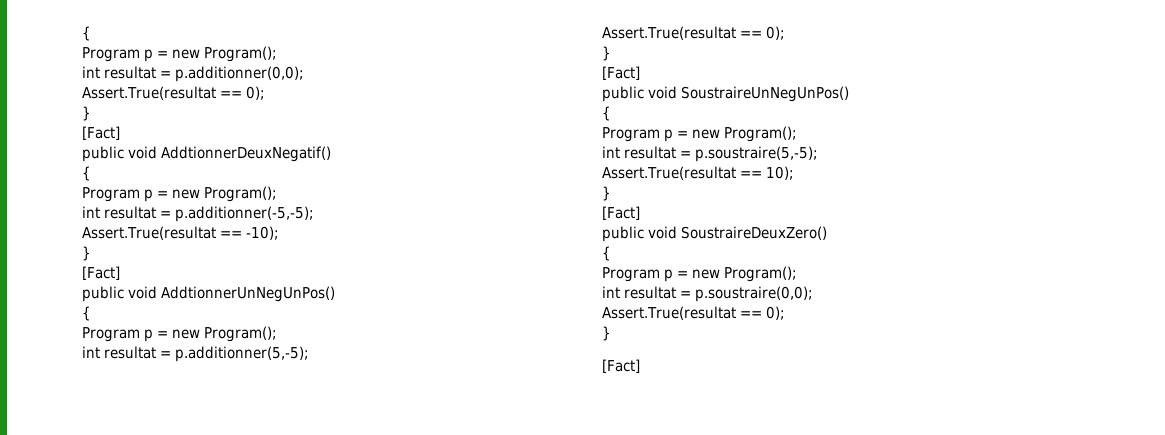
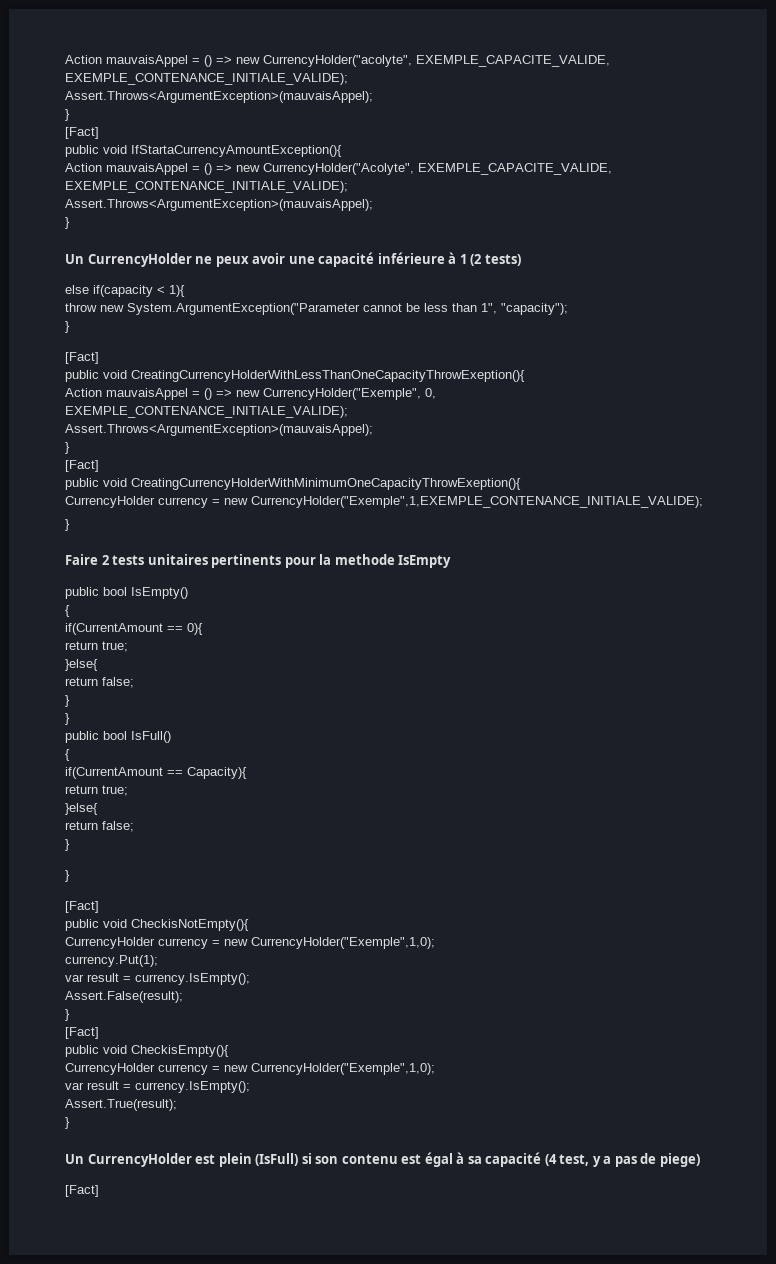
[82,26,91,41] [82,46,278,62] [82,66,305,82] [82,86,266,100] [82,106,91,121] [82,126,120,140] [82,146,332,162] [82,166,91,181] [82,186,278,202] [82,206,315,222] [82,226,280,240] [82,246,91,261] [82,266,120,280] [82,286,336,302] [82,306,91,321] [82,326,278,342] [82,346,310,362] [602,26,786,40] [602,46,611,61] [602,66,640,80] [602,86,850,102] [602,106,611,121] [602,126,798,142] [602,146,819,162] [602,166,795,180] [602,186,611,201] [602,206,640,220] [602,226,828,242] [602,246,611,261] [602,266,798,282] [602,286,814,302] [602,306,786,320] [602,326,611,341] { // Program p = new Program(); // int resultat = p.additionner(0,0); // Assert.True(resultat == 0); // } // [Fact] // public void AddtionnerDeuxNegatif() // { // Program p = new Program(); // int resultat = p.additionner(-5,-5); // Assert.True(resultat == -10); // } // [Fact] // public void AddtionnerUnNegUnPos() // { // Program p = new Program(); // int resultat = p.additionner(5,-5); // Assert.True(resultat == 0); // } // [Fact] // public void SoustraireUnNegUnPos() // { // Program p = new Program(); // int resultat = p.soustraire(5,-5); // Assert.True(resultat == 10); // } // [Fact] // public void SoustraireDeuxZero() // { // Program p = new Program(); // int resultat = p.soustraire(0,0); // Assert.True(resultat == 0); // } -> [65,55,610,67] [65,73,348,85] [65,91,373,103] [65,109,70,121] [65,127,99,139] [65,145,342,157] [65,163,612,175] [65,181,348,193] [65,199,373,211] [65,217,70,229] [65,252,521,267] [65,285,185,297] [65,303,568,315] [65,321,70,333] [65,352,99,364] [65,370,525,382] [65,388,436,400] [65,406,348,418] [65,424,373,436] [65,442,70,454] [65,460,99,472] [65,478,521,490] [65,496,703,508] [65,519,70,531] [65,554,452,568] [65,587,188,599] [65,605,70,617] [65,623,203,635] [65,641,128,652] [65,659,98,671] [65,677,134,688] [65,695,70,707] [65,713,70,725] [65,731,171,743] [65,749,70,761] [65,767,247,779] [65,785,128,796] [65,803,98,815] [65,821,134,832] [65,839,70,851] [65,870,70,882] [65,901,99,913] [65,919,249,931] [65,937,435,949] [65,955,158,967] [65,973,250,985] [65,991,183,1003] [65,1009,70,1021] [65,1027,99,1039] [65,1045,229,1057] [65,1063,435,1075] [65,1081,250,1093] [65,1099,177,1111] [65,1117,70,1129] [65,1152,700,1167] Action mauvaisAppel = () => new CurrencyHolder("acolyte", EXEMPLE_CAPACITE_VALIDE, EXEMPLE_CONTENANCE_INITIALE_VALIDE); // Assert.Throws<ArgumentException>(mauvaisAppel); // } // [Fact] // public void IfStartaCurrencyAmountException(){ // Action mauvaisAppel = () => new CurrencyHolder("Acolyte", EXEMPLE_CAPACITE_VALIDE, EXEMPLE_CONTENANCE_INITIALE_VALIDE); // Assert.Throws<ArgumentException>(mauvaisAppel); // } // Un CurrencyHolder ne peux avoir une capacité inférieure à 1 (2 tests) // else if(capacity < 1){ // throw new System.ArgumentException("Parameter cannot be less than 1", "capacity"); // } // [Fact] // public void CreatingCurrencyHolderWithLessThanOneCapacityThrowExeption(){ // Action mauvaisAppel = () => new CurrencyHolder("Exemple", 0, EXEMPLE_CONTENANCE_INITIALE_VALIDE); // Assert.Throws<ArgumentException>(mauvaisAppel); // } // [Fact] // public void CreatingCurrencyHolderWithMinimumOneCapacityThrowExeption(){ // CurrencyHolder currency = new CurrencyHolder("Exemple",1,EXEMPLE_CONTENANCE_INITIALE_VALIDE); // } // Faire 2 tests unitaires pertinents pour la methode IsEmpty // public bool IsEmpty() // { // if(CurrentAmount == 0){ // return true; // }else{ // return false; // } // } // public bool IsFull() // { // if(CurrentAmount == Capacity){ // return true; // }else{ // return false; // } // } // [Fact] // public void CheckisNotEmpty(){ // CurrencyHolder currency = new CurrencyHolder("Exemple",1,0); // currency.Put(1); // var result = currency.IsEmpty(); // Assert.False(result); // } // [Fact] // public void CheckisEmpty(){ // CurrencyHolder currency = new CurrencyHolder("Exemple",1,0); // var result = currency.IsEmpty(); // Assert.True(result); // } // Un CurrencyHolder est plein (IsFull) si son contenu est égal à sa capacité (4 test, y a pas de piege)

